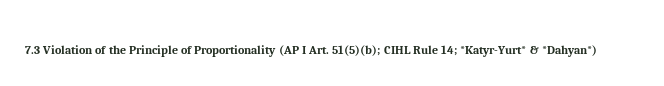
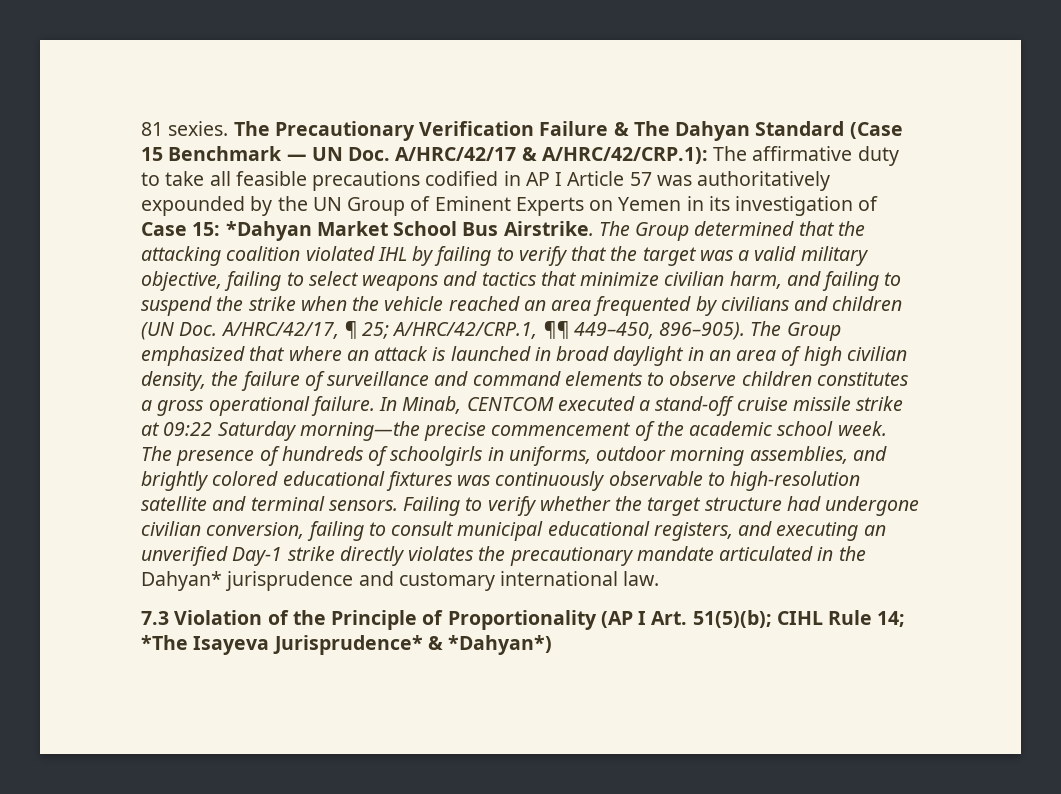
(25, 50) none -> [141,121,903,141] [141,146,899,166] [141,171,831,191] [141,196,879,216] [141,221,865,241] [141,246,869,266] [141,271,902,291] [141,296,903,316] [141,321,841,341] [141,346,907,366] [141,371,909,391] [141,396,904,416] [141,421,887,441] [141,446,887,466] [141,471,861,491] [141,496,920,516] [141,521,886,541] [141,546,866,566] [141,571,660,591] 81 sexies. The Precautionary Verification Failure & The Dahyan Standard (Case 15 Benchmark — UN Doc. A/HRC/42/17 & A/HRC/42/CRP.1): The affirmative duty to take all feasible precautions codified in AP I Article 57 was authoritatively expounded by the UN Group of Eminent Experts on Yemen in its investigation of Case 15: *Dahyan Market School Bus Airstrike. The Group determined that the attacking coalition violated IHL by failing to verify that the target was a valid military objective, failing to select weapons and tactics that minimize civilian harm, and failing to suspend the strike when the vehicle reached an area frequented by civilians and children (UN Doc. A/HRC/42/17, ¶ 25; A/HRC/42/CRP.1, ¶¶ 449–450, 896–905). The Group emphasized that where an attack is launched in broad daylight in an area of high civilian density, the failure of surveillance and command elements to observe children constitutes a gross operational failure. In Minab, CENTCOM executed a stand-off cruise missile strike at 09:22 Saturday morning—the precise commencement of the academic school week. The presence of hundreds of schoolgirls in uniforms, outdoor morning assemblies, and brightly colored educational fixtures was continuously observable to high-resolution satellite and terminal sensors. Failing to verify whether the target structure had undergone civilian conversion, failing to consult municipal educational registers, and executing an unverified Day-1 strike directly violates the precautionary mandate articulated in the Dahyan* jurisprudence and customary international law. //
[460,46,527,57] *Katyr-Yurt* -> [141,635,423,655] *The Isayeva Jurisprudence*

